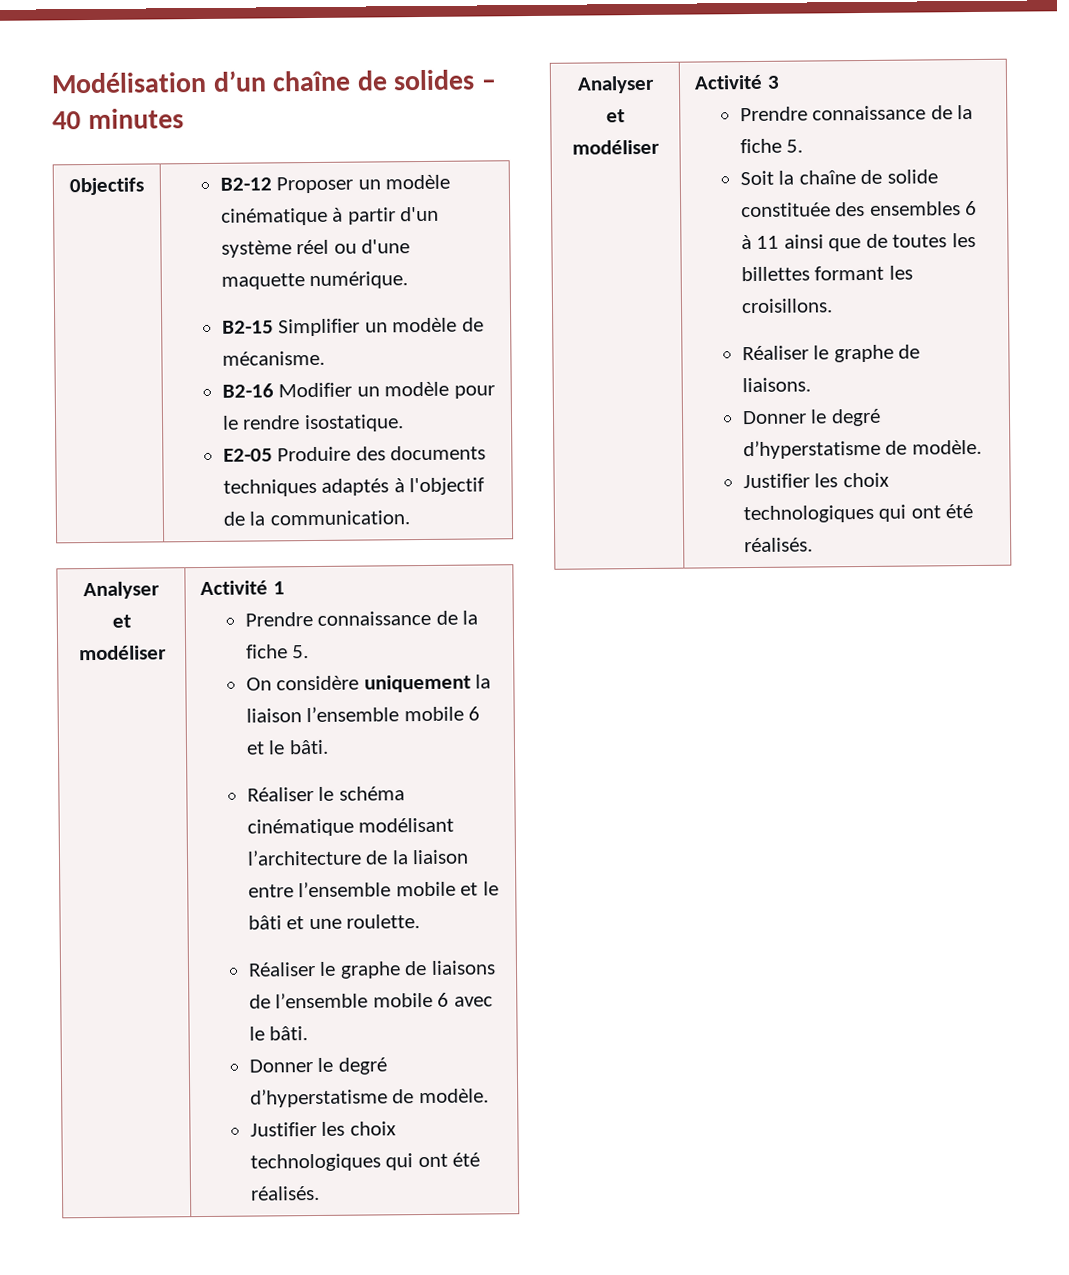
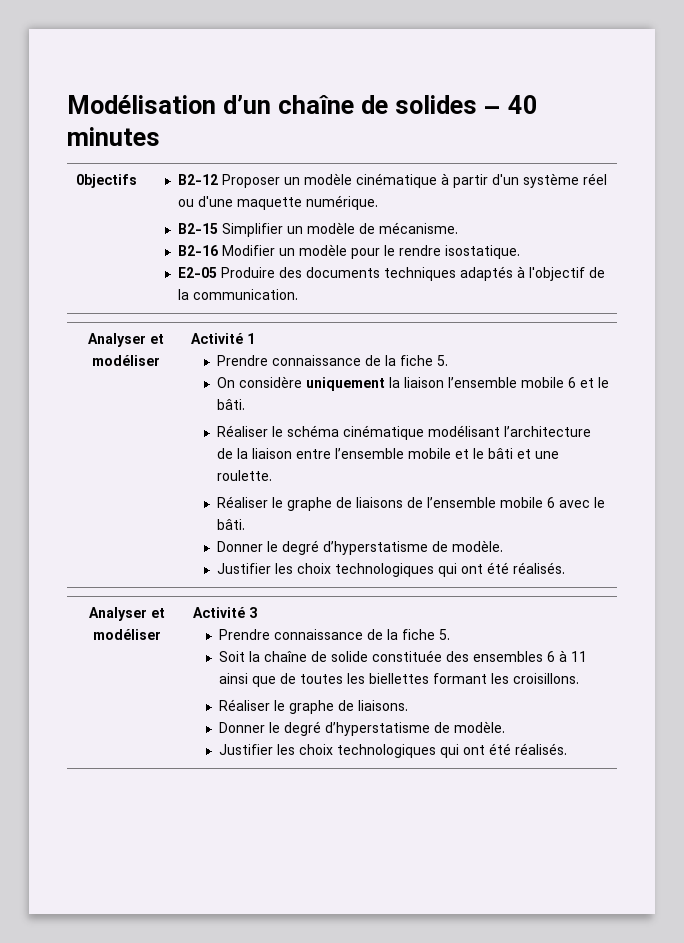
[740,266,810,282] billettes -> [368,673,429,684] biellettes

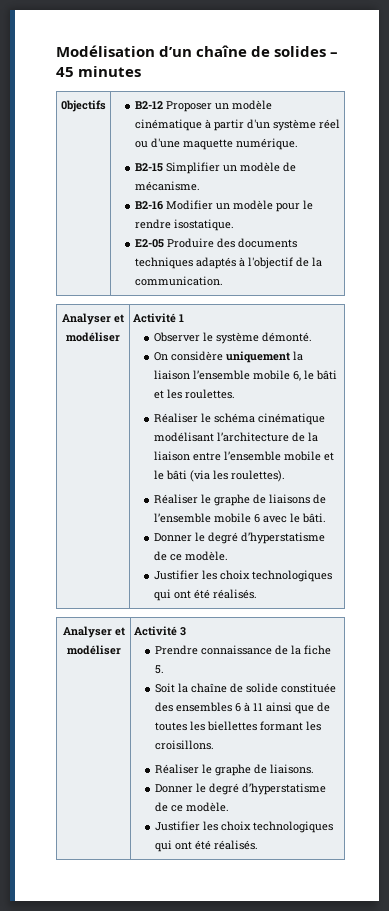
[508,95,539,114] 40 -> [56,67,74,77] 45
[216,355,448,366] Prendre connaissance de la fiche 5. -> [153,332,312,344] Observer le système démonté.
[567,377,609,388] [216,399,245,410] 6 et le bâti. -> [292,370,337,381] [153,389,235,399] 6, le bâti et les roulettes.
[516,449,559,459] [216,470,272,481] et une roulette. -> [189,470,285,482] (via les roulettes).
(448, 546) none -> [169,554,182,561] ce
(450, 727) none -> [170,805,183,812] ce

